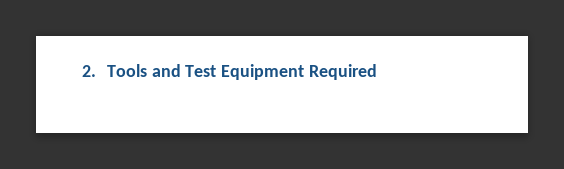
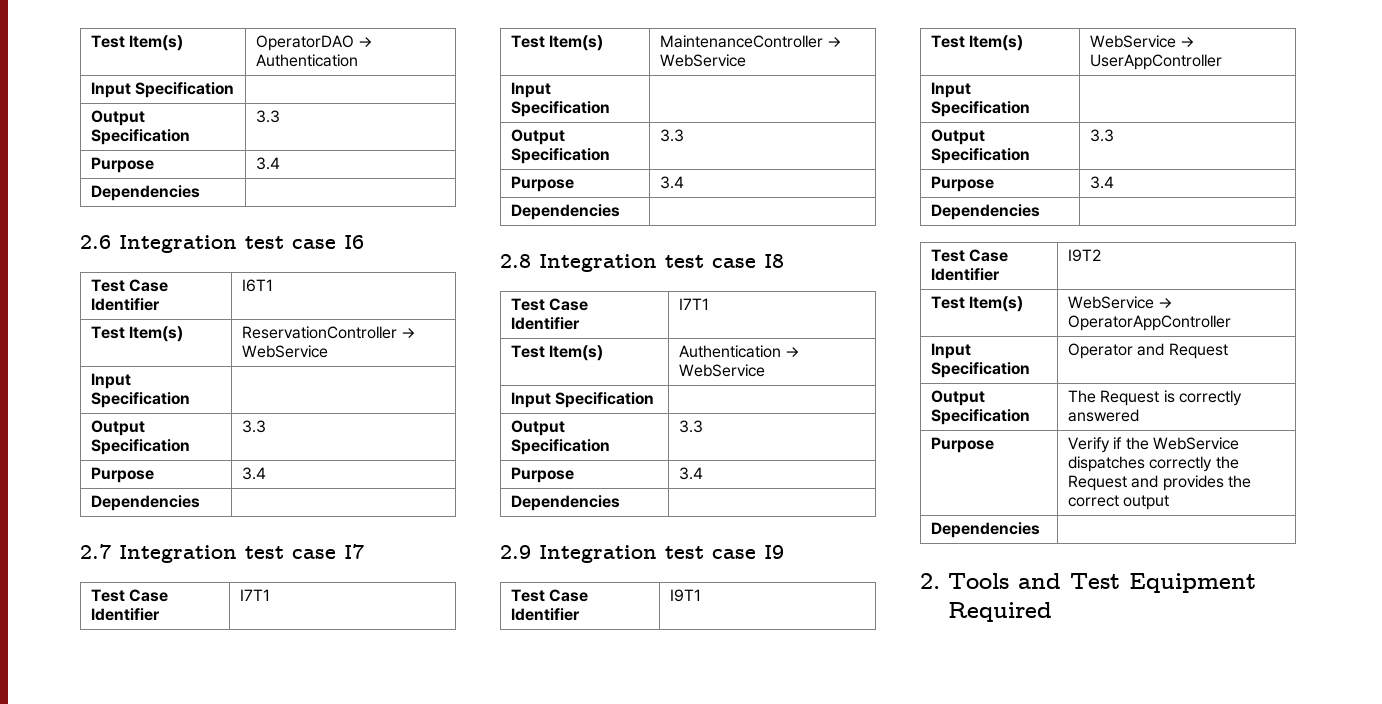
(82, 71) none -> [91,35,184,51] [256,35,374,51] [256,54,359,67] [91,82,235,98] [91,110,146,126] [91,129,191,145] [256,110,281,123] [91,157,155,173] [256,157,281,170] [91,185,201,201] [80,235,364,253] [91,279,169,292] [91,298,161,311] [242,279,274,292] [91,326,184,342] [242,326,417,339] [242,345,329,358] [91,373,132,389] [91,392,191,408] [91,420,146,436] [91,439,191,455] [242,420,267,433] [91,467,155,483] [242,467,267,480] [91,495,201,511] [80,544,364,563] [91,589,169,602] [91,608,161,621] [240,589,271,601] [511,35,604,51] [660,35,843,48] [660,54,747,67] [511,82,552,98] [511,101,611,117] [511,129,566,145] [511,148,611,164] [660,129,685,142] [511,176,575,192] [660,176,685,189] [511,204,621,220] [500,254,784,272] [511,298,589,311] [511,317,581,330] [679,298,710,310] [511,345,604,361] [679,345,801,358] [679,364,766,377] [511,392,655,408] [511,420,566,436] [511,439,611,455] [679,420,704,433] [511,467,575,483] [679,467,704,480] [511,495,621,511] [500,545,784,563] [511,589,589,602] [511,608,581,621] [670,589,702,602] [931,35,1024,51] [1090,35,1196,48] [1090,54,1223,70] [931,82,972,98] [931,101,1031,117] [931,129,986,145] [931,148,1031,164] [1090,129,1115,142] [931,176,995,192] [1090,176,1115,189] [931,204,1041,220] [931,249,1009,262] [931,268,1001,281] [1068,249,1102,262] [931,296,1024,312] [1068,296,1174,309] [1068,315,1232,331] [931,343,972,359] [931,362,1031,378] [1068,343,1228,359] [931,390,986,406] [931,409,1031,425] [1068,390,1243,406] [1068,409,1140,422] [931,437,995,453] [1068,437,1240,453] [1068,456,1239,472] [1068,475,1252,491] [1068,495,1170,510] [931,522,1041,538] Test Item(s) | OperatorDAO → Authentication // Input Specification | // Output Specification | 3.3 // Purpose | 3.4 // Dependencies | // 2.6 Integration test case I6 // Test Case Identifier | I6T1 // Test Item(s) | ReservationController → WebService // Input Specification | // Output Specification | 3.3 // Purpose | 3.4 // Dependencies | // 2.7 Integration test case I7 // Test Case Identifier | I7T1 // Test Item(s) | MaintenanceController → WebService // Input Specification | // Output Specification | 3.3 // Purpose | 3.4 // Dependencies | // 2.8 Integration test case I8 // Test Case Identifier | I7T1 // Test Item(s) | Authentication → WebService // Input Specification | // Output Specification | 3.3 // Purpose | 3.4 // Dependencies | // 2.9 Integration test case I9 // Test Case Identifier | I9T1 // Test Item(s) | WebService → UserAppController // Input Specification | // Output Specification | 3.3 // Purpose | 3.4 // Dependencies | // Test Case Identifier | I9T2 // Test Item(s) | WebService → OperatorAppController // Input Specification | Operator and Request // Output Specification | The Request is correctly answered // Purpose | Verify if the WebService dispatches correctly the Request and provides the correct output // Dependencies | //

